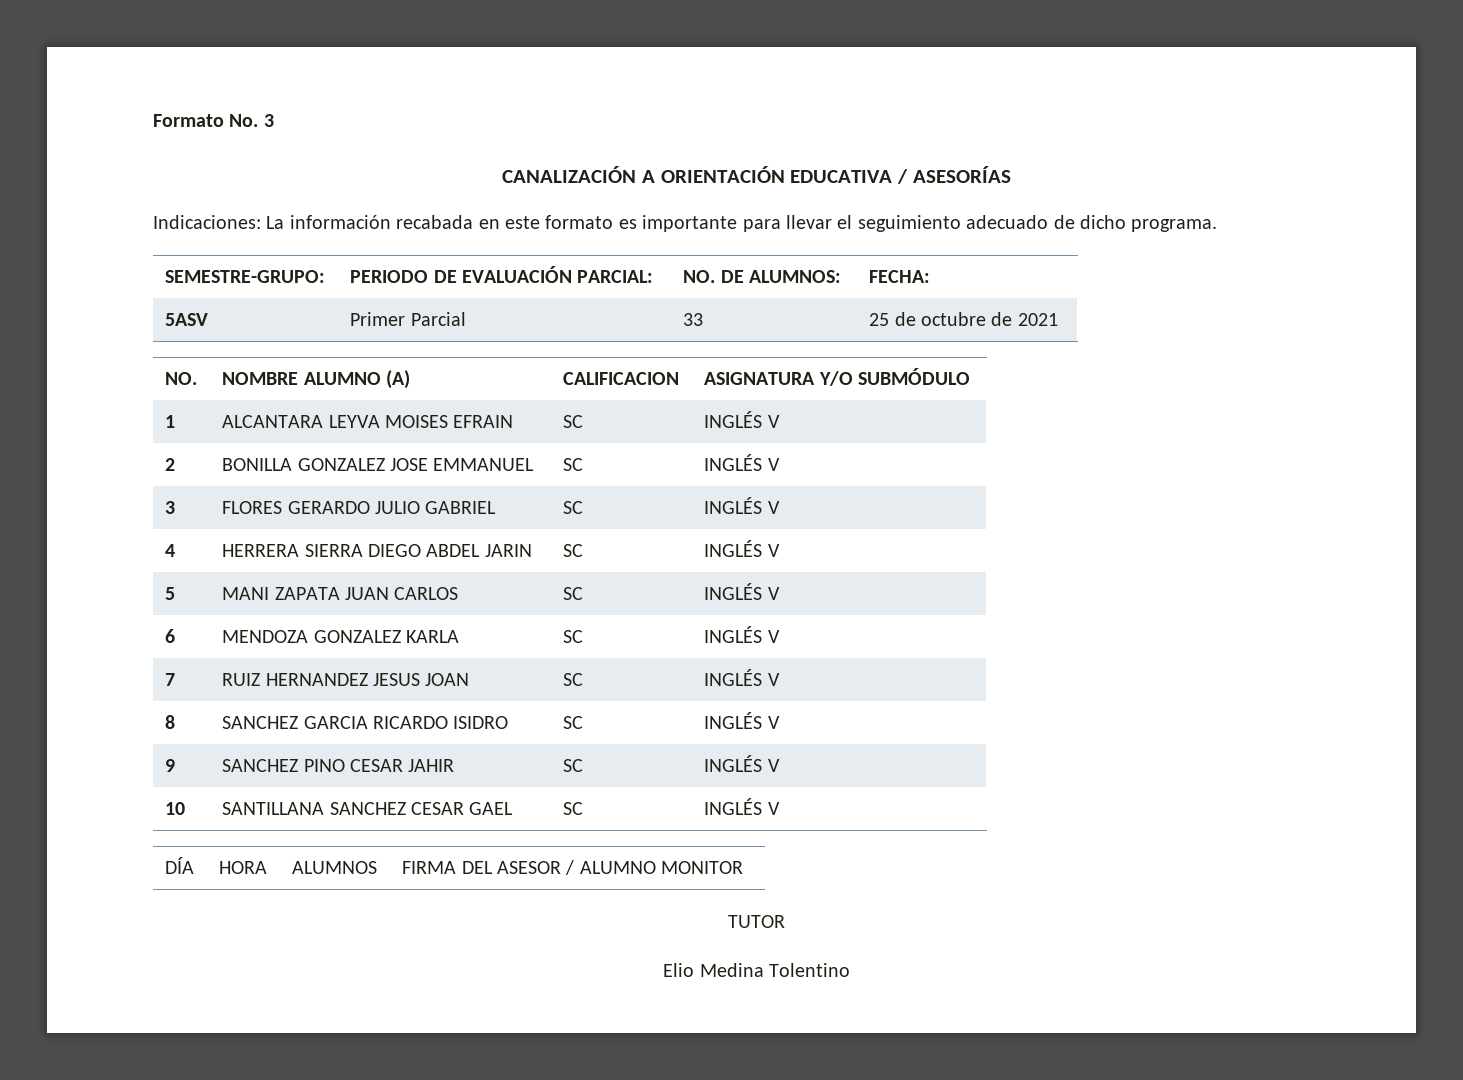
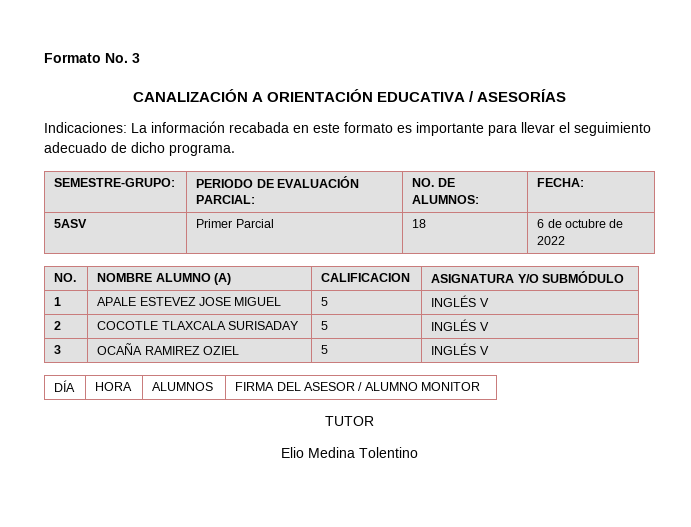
[683,313,704,326] [869,313,890,326] 33 | 25 -> [412,219,427,228] [537,219,545,228] 18 | 6
[1017,313,1058,326] 2021 -> [537,236,566,245] 2022
[222,415,514,428] [563,415,584,428] [704,411,780,428] [165,458,176,471] [222,458,535,471] [563,458,584,471] [704,454,780,471] [165,501,176,514] [222,501,497,514] [563,501,584,514] [704,497,780,514] [165,544,176,557] [222,544,532,557] [563,544,584,557] [704,540,780,557] [165,587,176,600] [222,587,459,600] [563,587,584,600] [704,583,780,600] [165,629,176,643] [222,630,459,643] [563,630,584,643] [704,626,780,643] [165,673,176,686] [222,673,470,686] [563,673,584,686] [704,669,780,686] [165,715,176,729] [222,716,509,729] [563,716,584,729] [704,712,780,729] [165,759,176,772] [222,759,455,772] [563,759,584,772] [704,755,780,772] [165,802,186,815] [222,802,514,815] [563,802,584,815] ALCANTARA LEYVA MOISES EFRAIN | SC | INGLÉS V // 2 | BONILLA GONZALEZ JOSE EMMANUEL | SC | INGLÉS V // 3 | FLORES GERARDO JULIO GABRIEL | SC | INGLÉS V // 4 | HERRERA SIERRA DIEGO ABDEL JARIN | SC | INGLÉS V // 5 | MANI ZAPATA JUAN CARLOS | SC | INGLÉS V // 6 | MENDOZA GONZALEZ KARLA | SC | INGLÉS V // 7 | RUIZ HERNANDEZ JESUS JOAN | SC | INGLÉS V // 8 | SANCHEZ GARCIA RICARDO ISIDRO | SC | INGLÉS V // 9 | SANCHEZ PINO CESAR JAHIR | SC | INGLÉS V // 10 | SANTILLANA SANCHEZ CESAR GAEL | SC -> [97,297,282,306] [321,297,329,306] [431,295,489,307] [54,321,62,330] [97,321,299,330] [321,321,329,330] [431,319,489,331] [54,345,62,354] [97,343,239,355] [321,345,329,354] APALE ESTEVEZ JOSE MIGUEL | 5 | INGLÉS V // 2 | COCOTLE TLAXCALA SURISADAY | 5 | INGLÉS V // 3 | OCAÑA RAMIREZ OZIEL | 5

